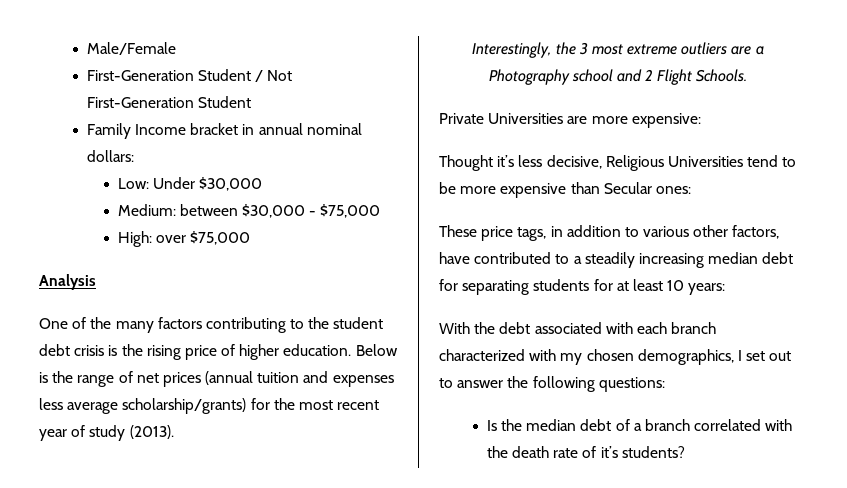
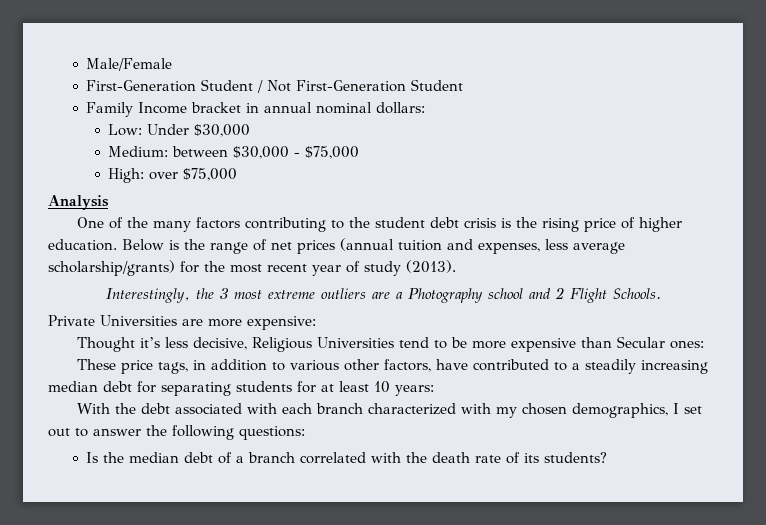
[332,375,394,387] expenses -> [478,242,540,254] expenses,
[600,446,618,458] it’s -> [524,453,540,463] its

